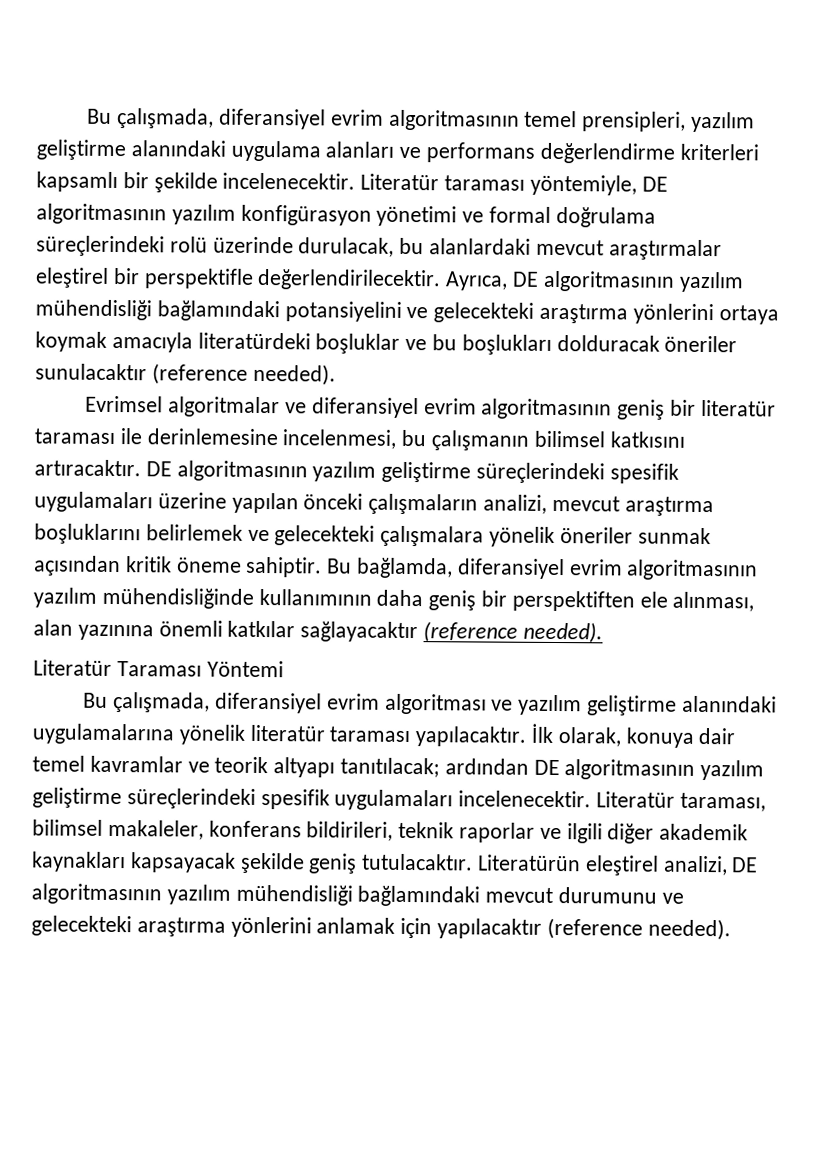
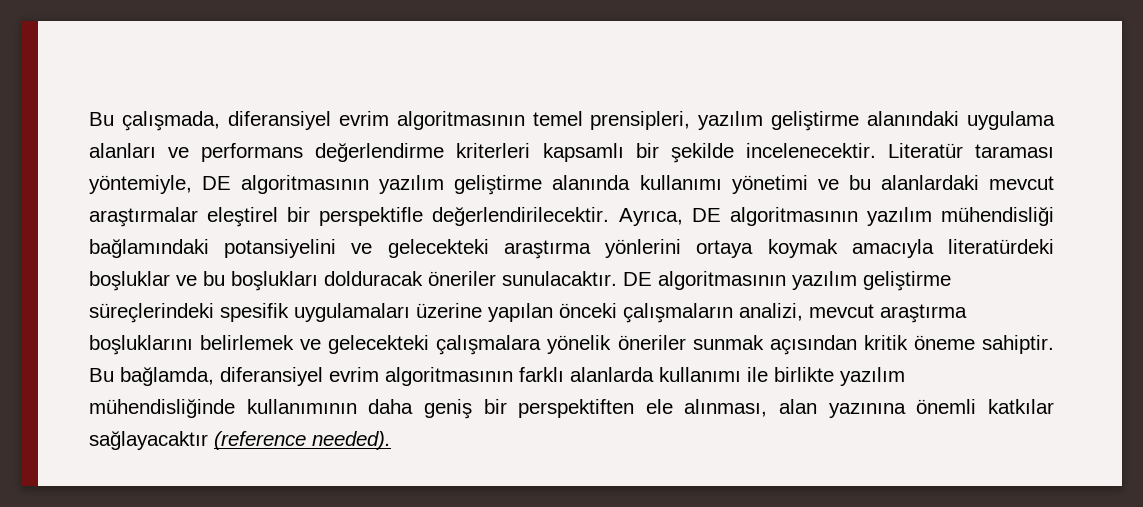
[240,204,656,228] [36,235,395,257] konfigürasyon yönetimi ve formal doğrulama süreçlerindeki rolü üzerinde durulacak, -> [454,175,839,195] geliştirme alanında kullanımı yönetimi ve
[35,363,336,386] [85,395,776,420] [34,428,685,451] [34,459,141,477] sunulacaktır (reference needed). // Evrimsel algoritmalar ve diferansiyel evrim algoritmasının geniş bir literatür taraması ile derinlemesine incelenmesi, bu çalışmanın bilimsel katkısını artıracaktır. -> [502,271,617,286] sunulacaktır.
(759, 570) none -> [519,367,834,382] farklı alanlarda kullanımı ile birlikte
[33,659,284,678] [83,691,777,716] [32,723,736,748] [32,755,765,781] [32,787,766,812] [32,819,749,844] [31,851,759,876] [31,883,684,907] [31,915,731,941] // Literatür Taraması Yöntemi // Bu çalışmada, diferansiyel evrim algoritması ve yazılım geliştirme alanındaki uygulamalarına yönelik literatür taraması yapılacaktır. İlk olarak, konuya dair temel kavramlar ve teorik altyapı tanıtılacak; ardından DE algoritmasının yazılım geliştirme süreçlerindeki spesifik uygulamaları incelenecektir. Literatür taraması, bilimsel makaleler, konferans bildirileri, teknik raporlar ve ilgili diğer akademik kaynakları kapsayacak şekilde geniş tutulacaktır. Literatürün eleştirel analizi, DE algoritmasının yazılım mühendisliği bağlamındaki mevcut durumunu ve gelecekteki araştırma yönlerini anlamak için yapılacaktır (reference needed). -> (391, 440) none

